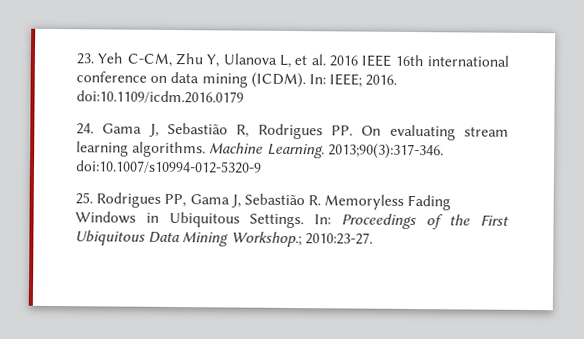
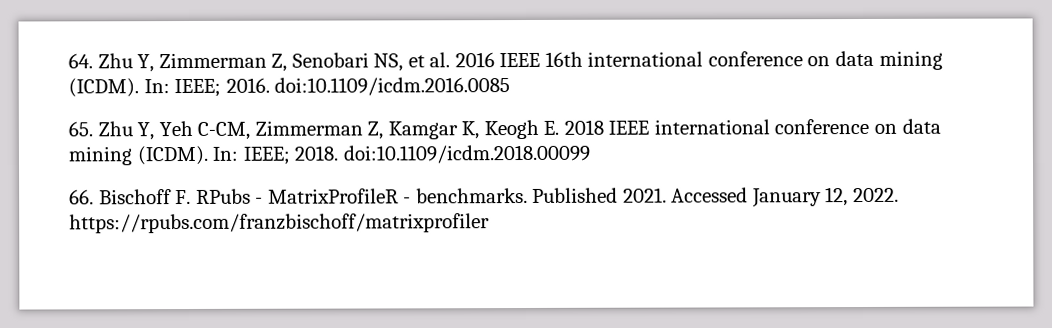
[76,52,291,68] 23. Yeh C-CM, Zhu Y, Ulanova L, -> [68,52,404,73] 64. Zhu Y, Zimmerman Z, Senobari NS,
[76,90,244,104] [76,122,509,141] [76,141,444,160] [75,160,262,174] [75,192,452,211] [75,211,509,230] [75,230,373,248] doi:10.1109/icdm.2016.0179 // 24. Gama J, Sebastião R, Rodrigues PP. On evaluating stream learning algorithms. Machine Learning. 2013;90(3):317-346. doi:10.1007/s10994-012-5320-9 // 25. Rodrigues PP, Gama J, Sebastião R. Memoryless Fading Windows in Ubiquitous Settings. In: Proceedings of the First Ubiquitous Data Mining Workshop.; 2010:23-27. -> [274,77,511,96] [68,118,941,141] [68,144,590,166] [69,187,899,208] [69,213,490,234] doi:10.1109/icdm.2016.0085 // 65. Zhu Y, Yeh C-CM, Zimmerman Z, Kamgar K, Keogh E. 2018 IEEE international conference on data mining (ICDM). In: IEEE; 2018. doi:10.1109/icdm.2018.00099 // 66. Bischoff F. RPubs - MatrixProfileR - benchmarks. Published 2021. Accessed January 12, 2022. https://rpubs.com/franzbischoff/matrixprofiler

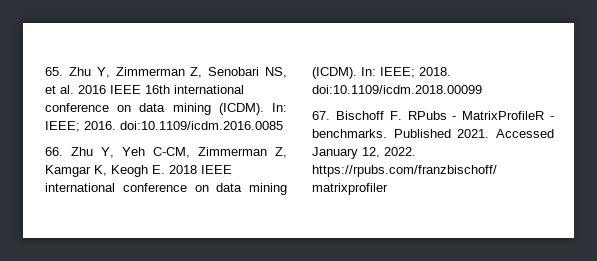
[68,53,93,69] 64. -> [45,67,63,76] 65.
[68,121,93,137] 65. -> [45,147,63,156] 66.
[69,189,94,205] 66. -> [312,111,330,120] 67.

